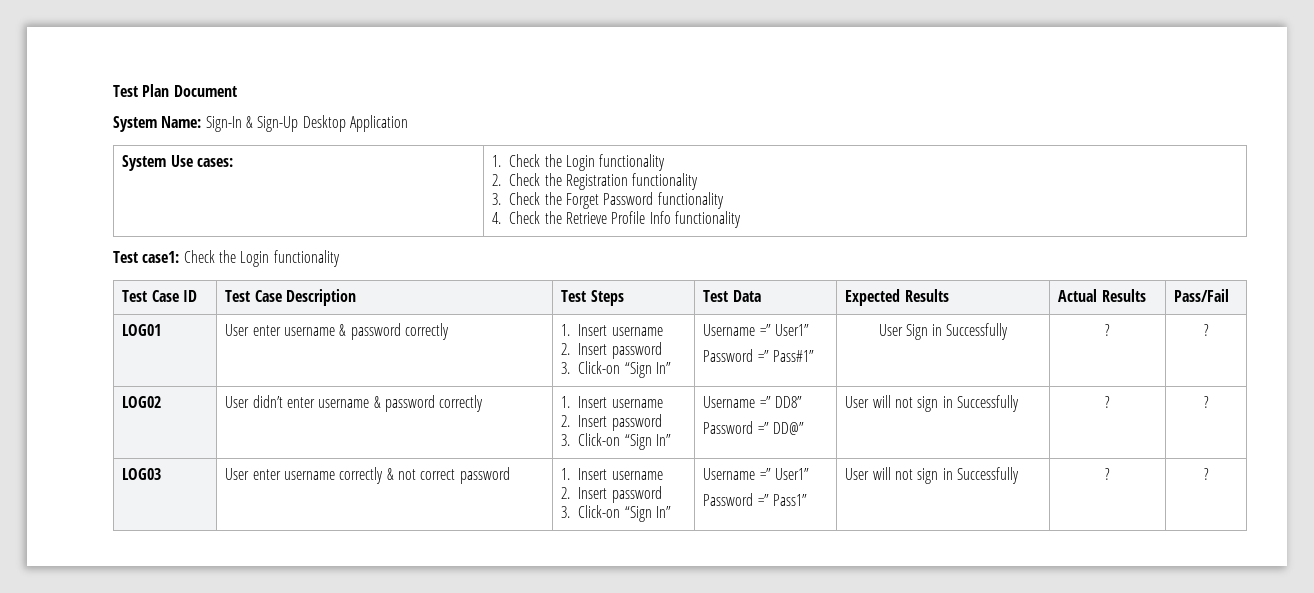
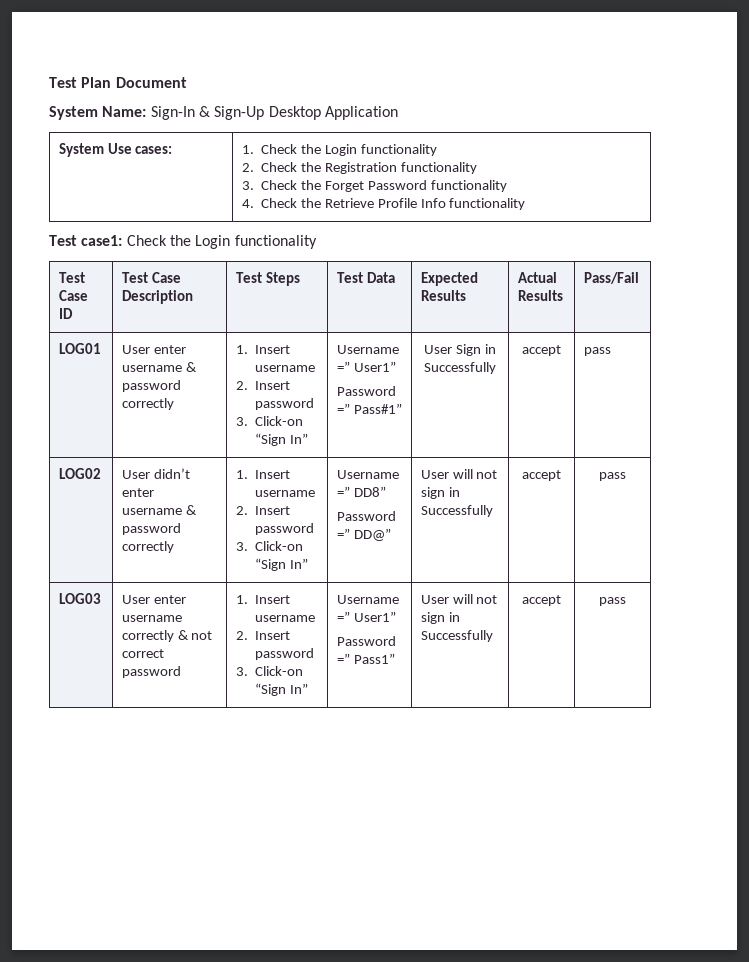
[1105,324,1110,336] [1203,324,1209,336] ? | ? -> [522,345,561,356] [583,347,611,356] accept | pass
[1105,396,1110,408] [1203,396,1209,408] ? | ? -> [522,470,561,481] [599,472,626,481] accept | pass
[1105,468,1110,480] [1203,468,1209,480] ? | ? -> [522,595,561,606] [599,597,626,606] accept | pass

